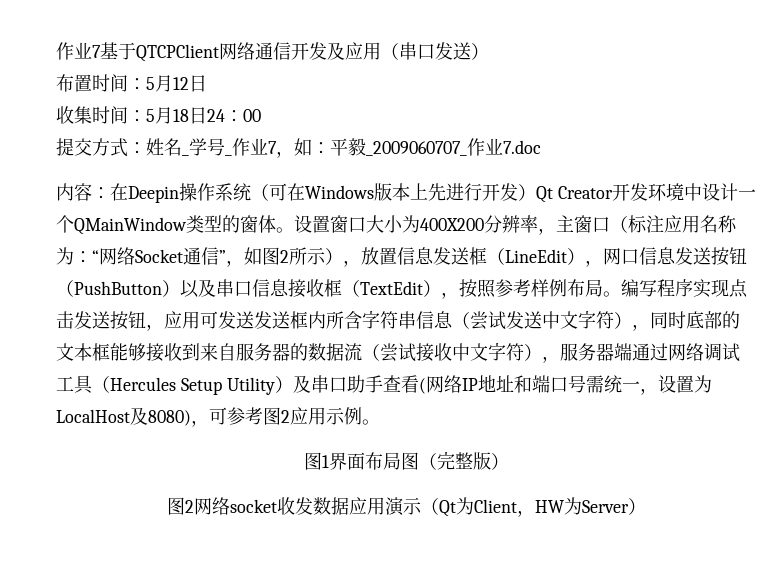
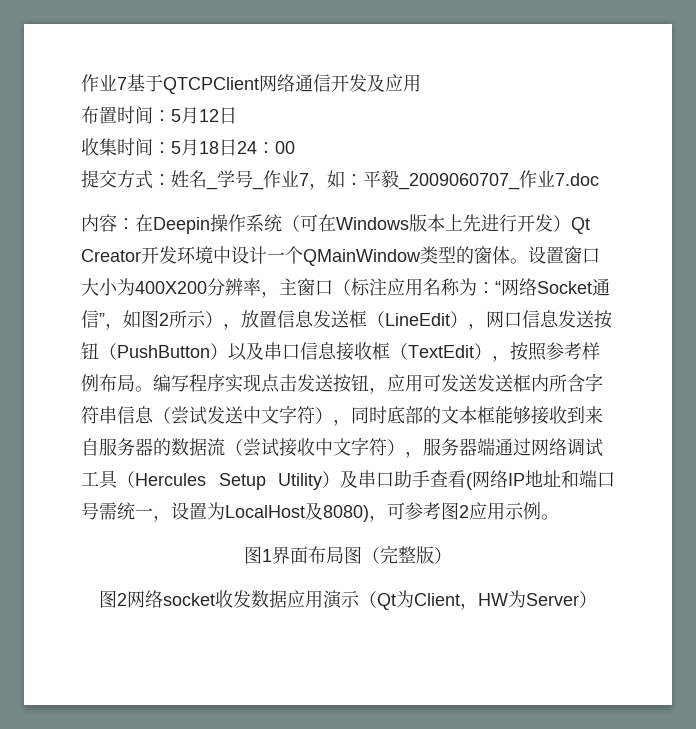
[381,42,489,60] （串口发送） -> (421, 83) none

